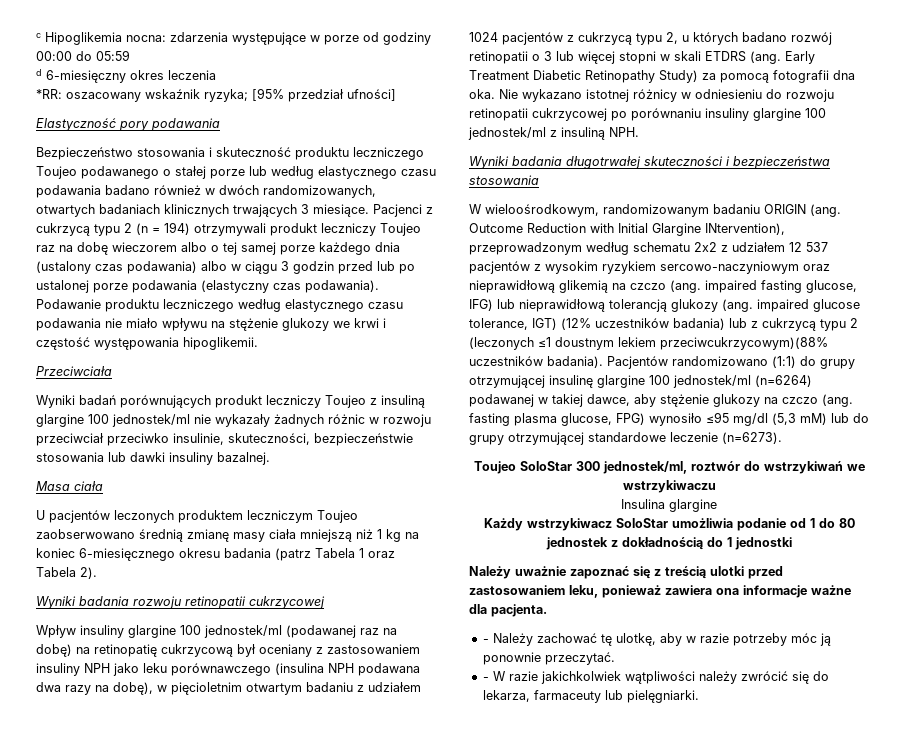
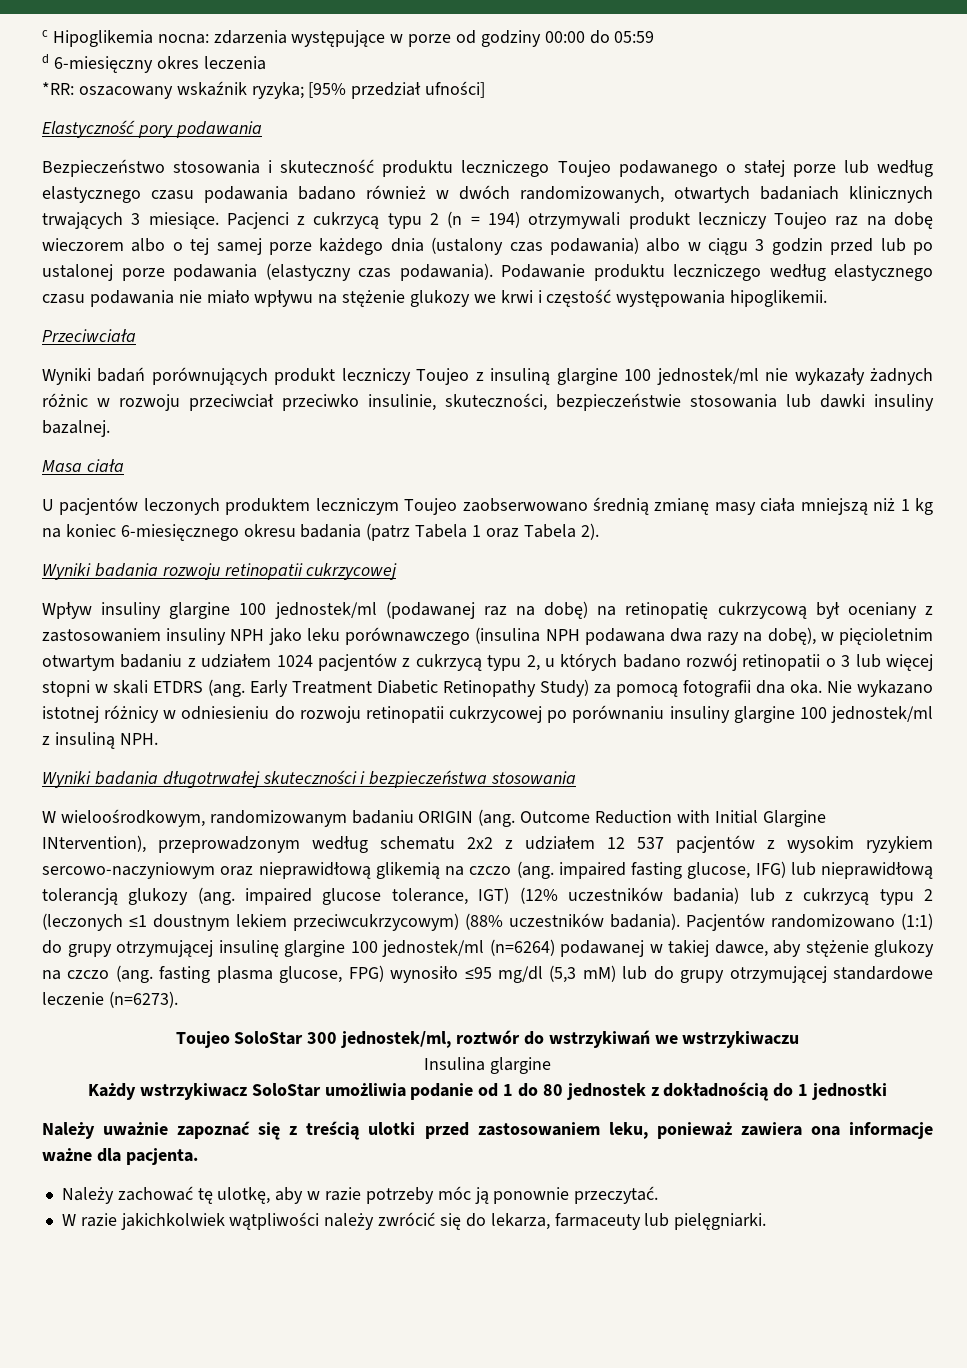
[660,337,828,350] przeciwcukrzycowym)(88% -> [293,913,503,931] przeciwcukrzycowym) (88%
[482,639,489,643] - -> (198, 1156) none
[482,677,489,681] - -> (659, 1195) none

